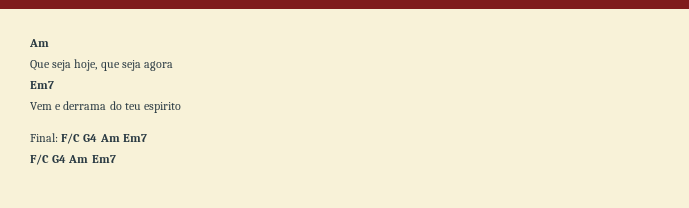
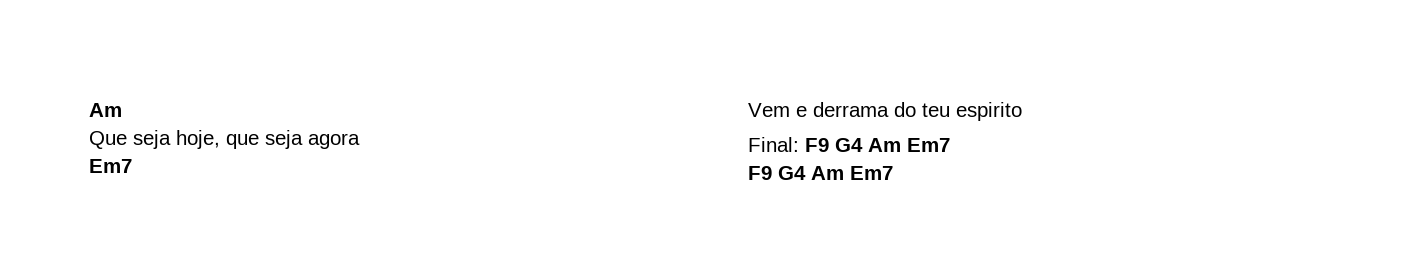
[61,133,81,144] F/C -> [805,138,829,152] F9
[30,154,49,165] F/C -> [748,166,772,180] F9

